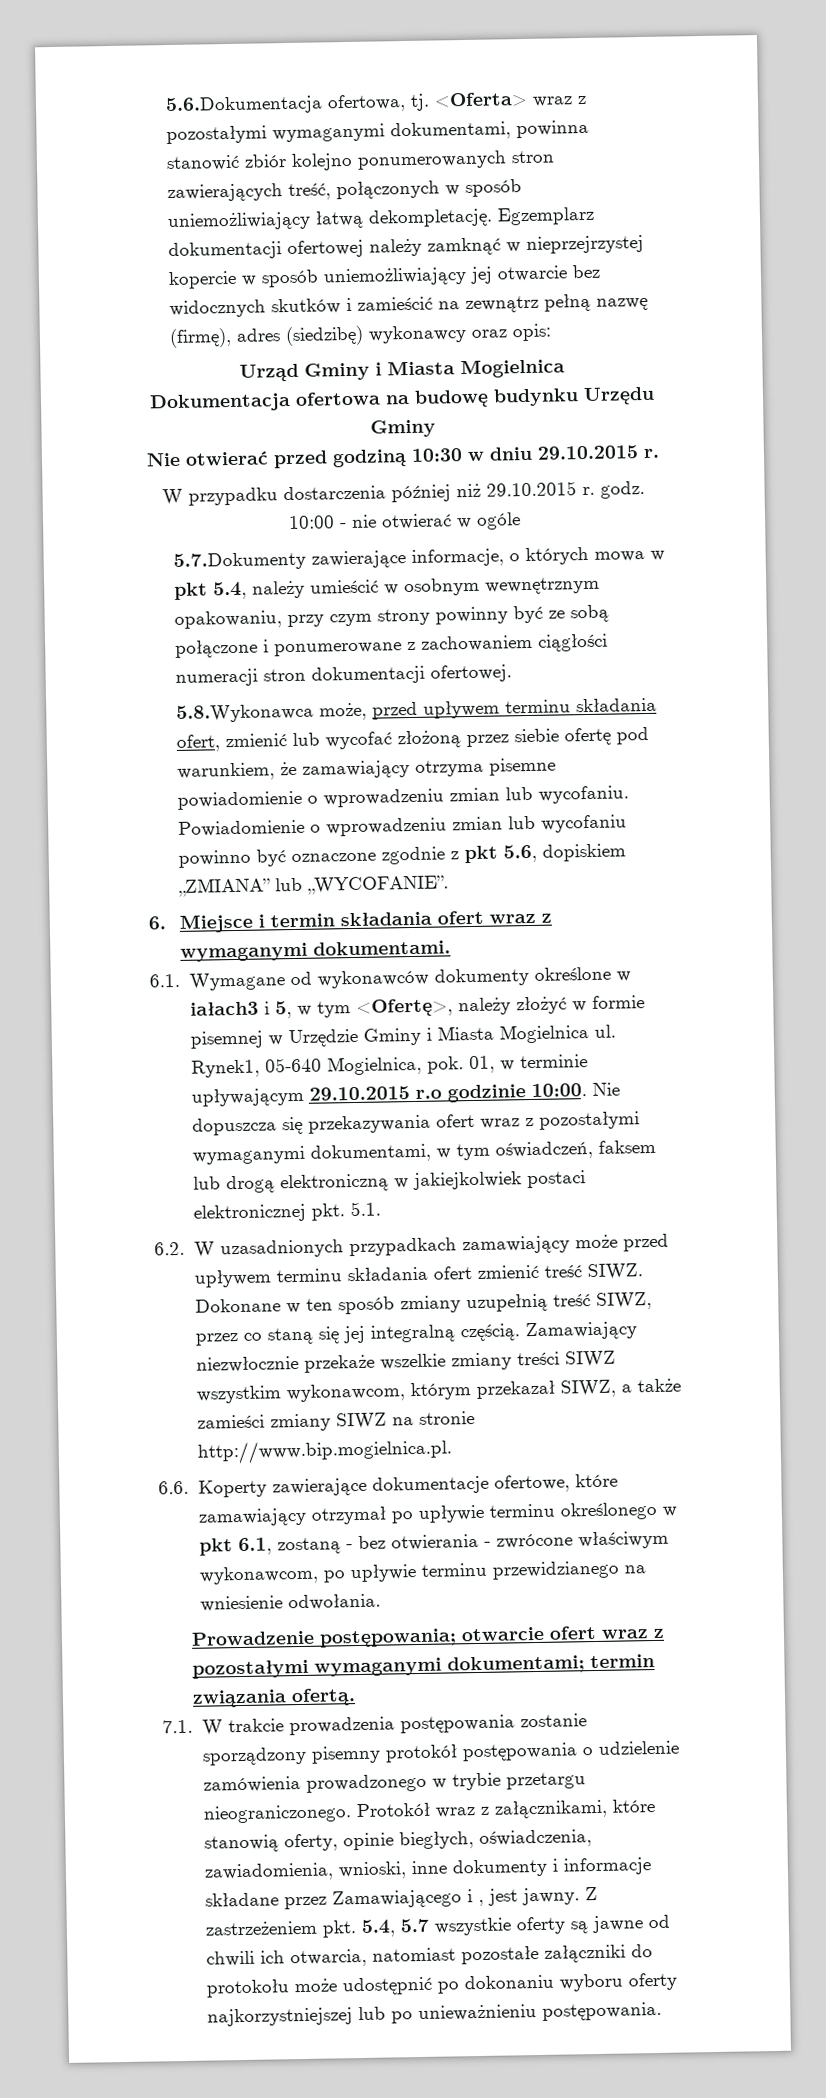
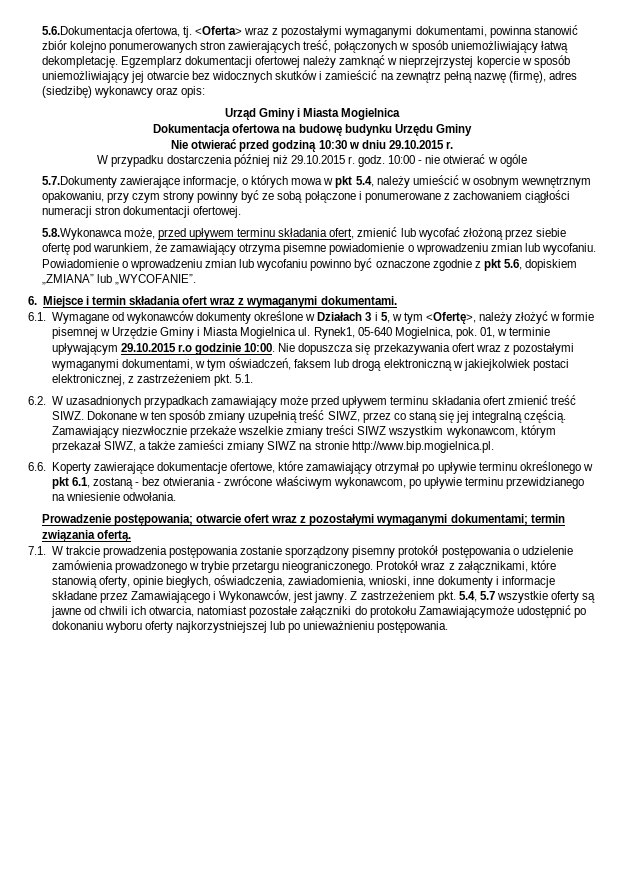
[189,1001,259,1017] iałach3 -> [317,312,372,321] Działach 3
[192,1203,306,1223] elektronicznej -> [51,374,211,386] elektronicznej, z zastrzeżeniem
[477,1899,484,1907] , -> [219,590,292,603] Wykonawców,
[293,1978,337,1993] może -> [418,606,514,618] Zamawiającymoże

